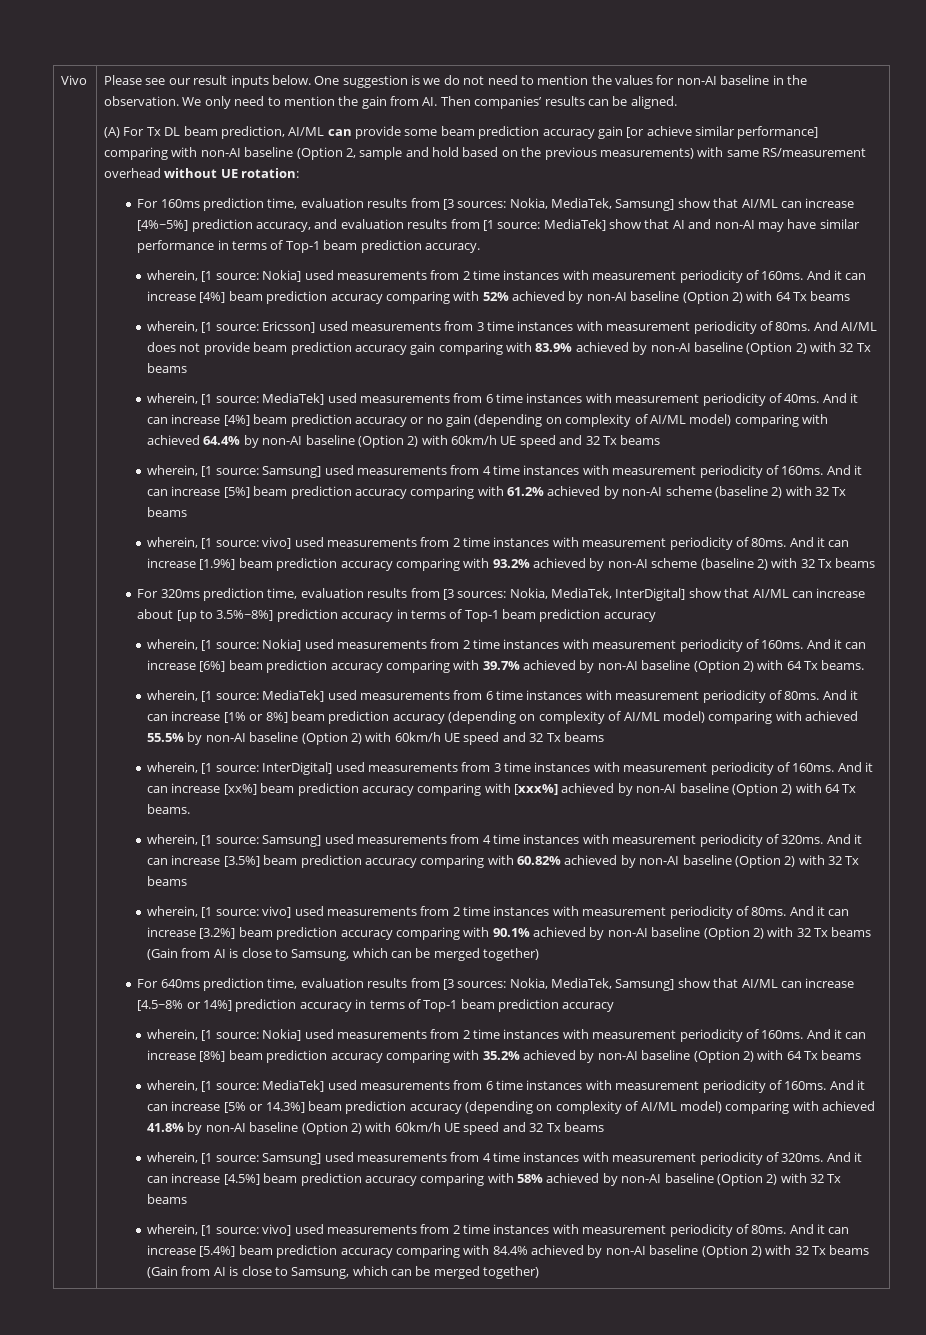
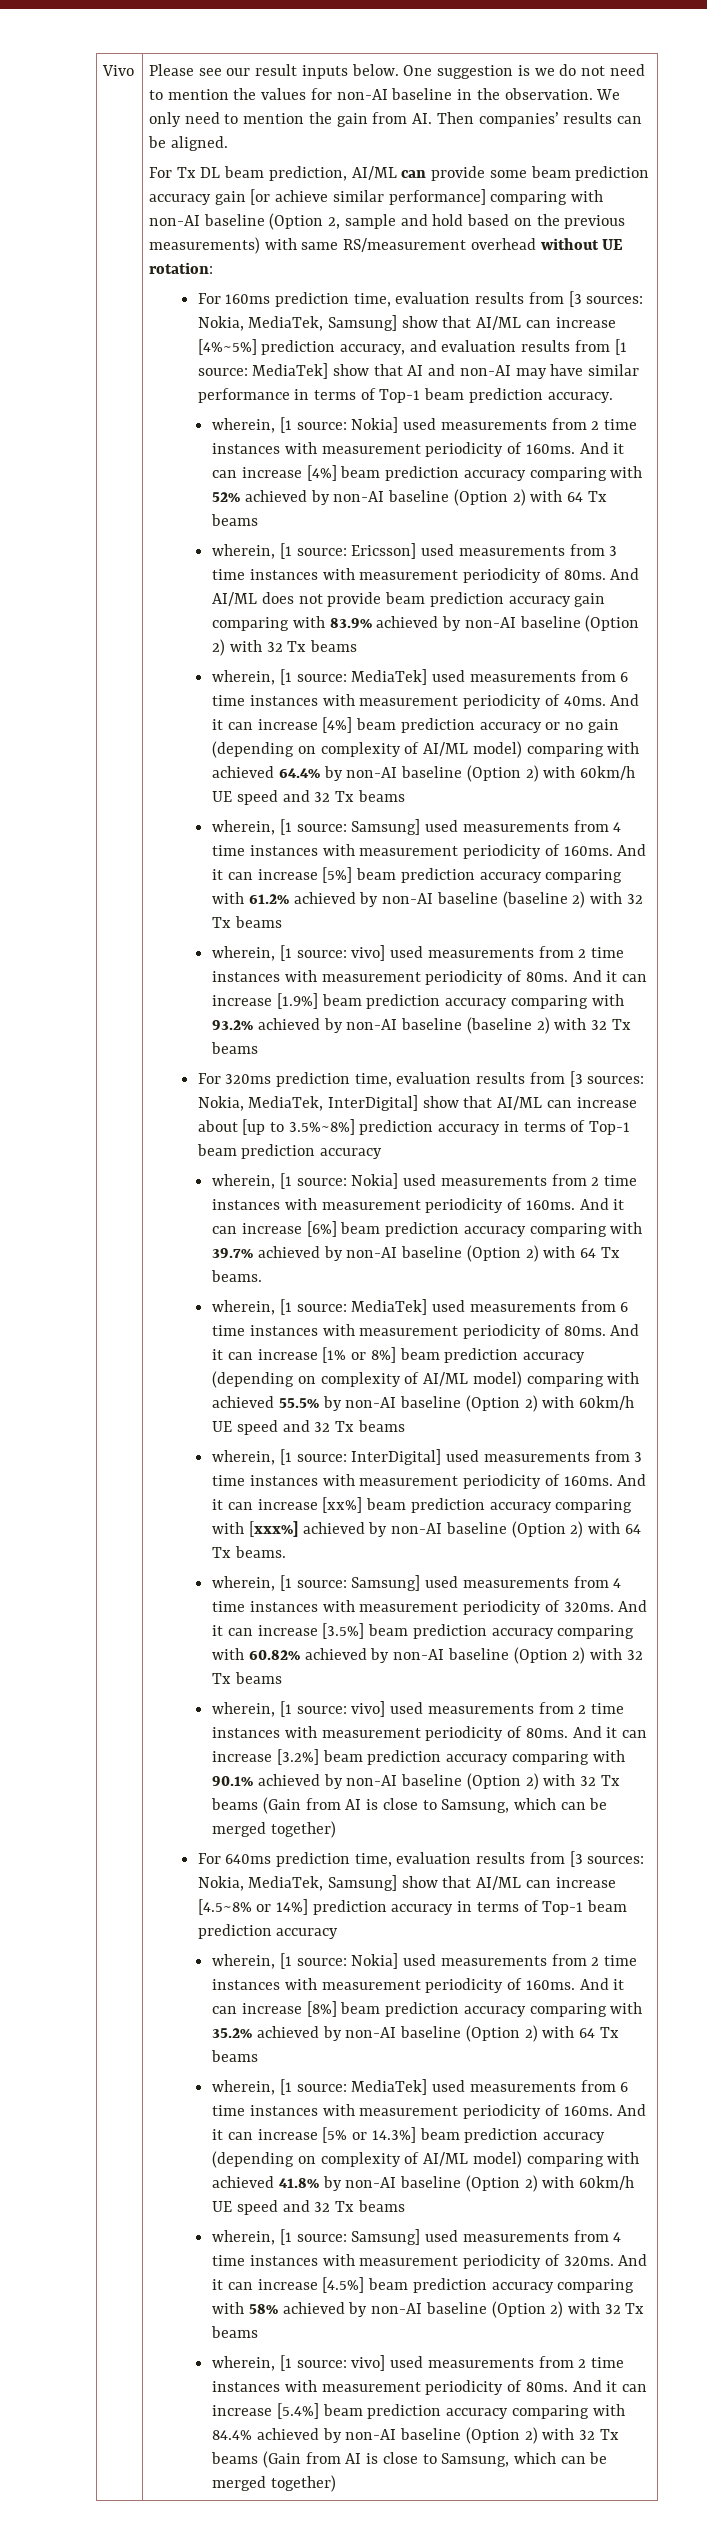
[104,127,121,138] (A) -> (228, 143) none
[665,486,712,496] scheme -> [436,892,498,904] baseline
[651,558,698,568] scheme -> [401,1018,463,1030] baseline

